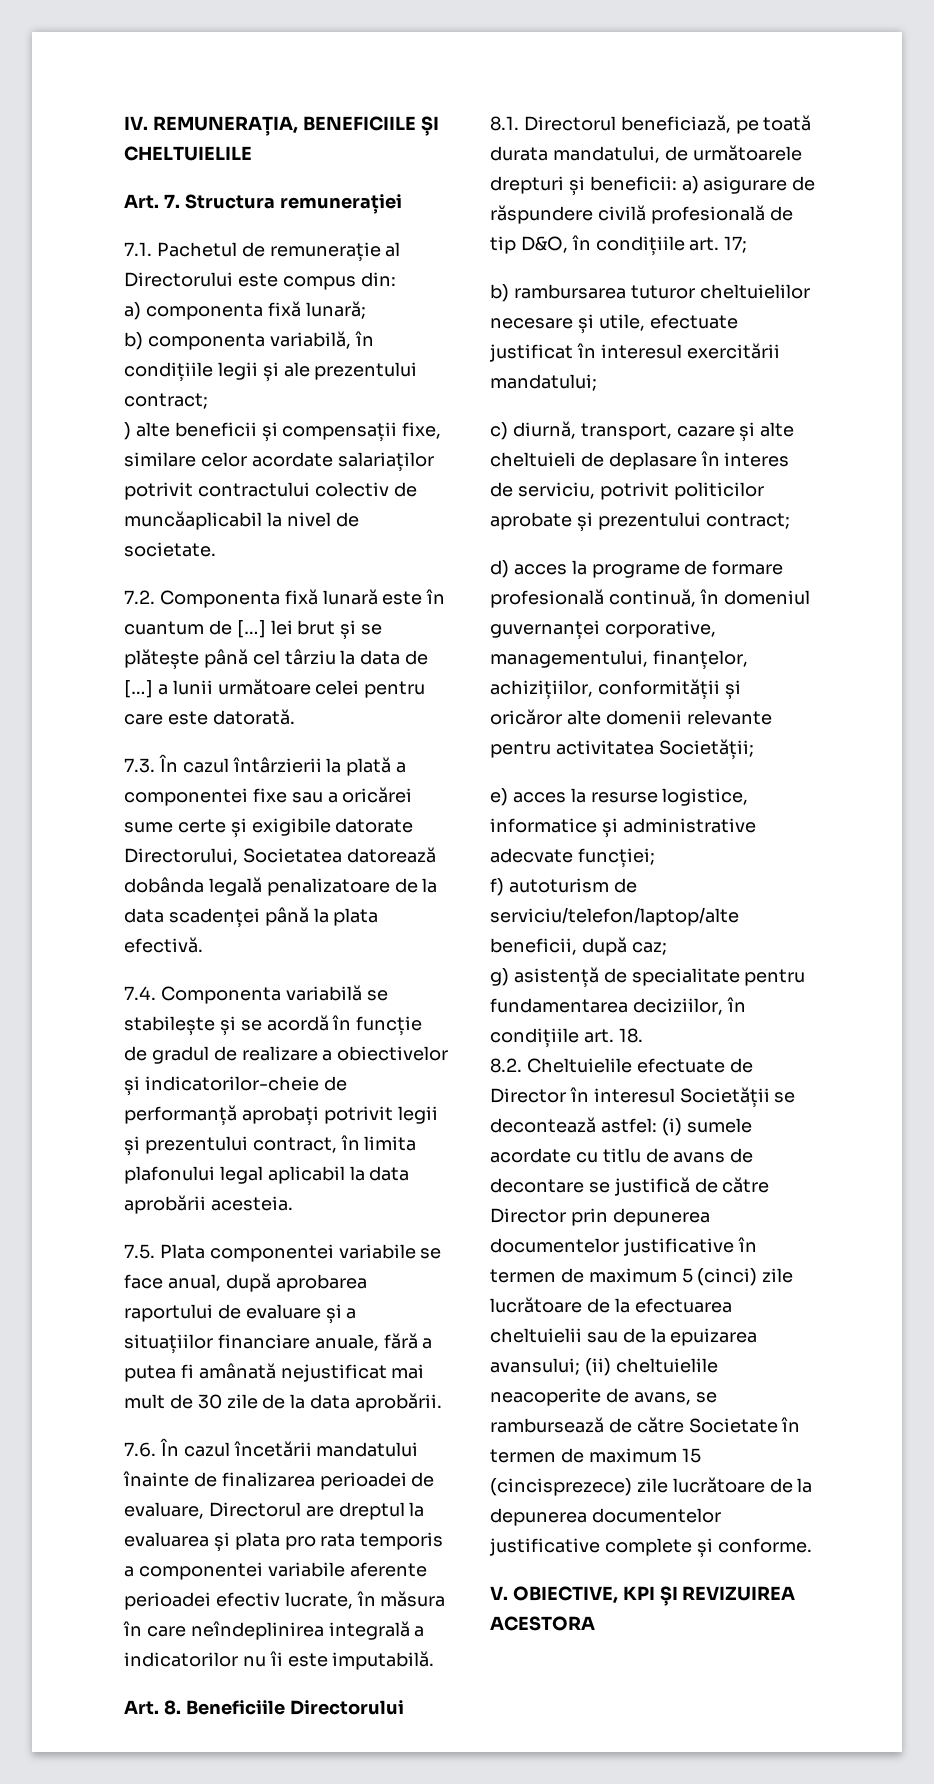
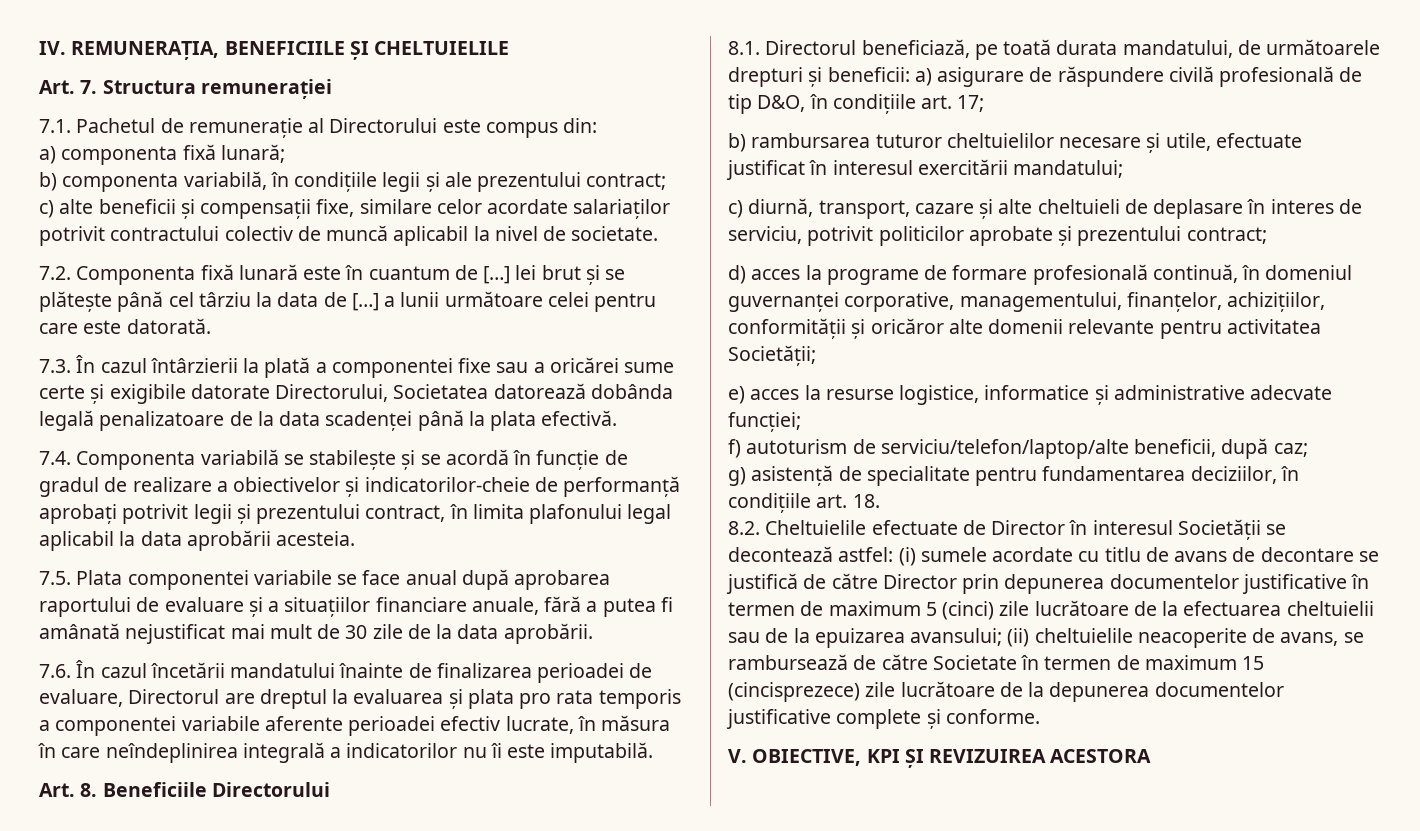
[124,422,131,440] ) -> [39,200,54,218] c)
[124,511,262,530] muncăaplicabil -> [326,225,469,246] muncă aplicabil
[167,1274,221,1291] anual, -> [405,570,457,585] anual

